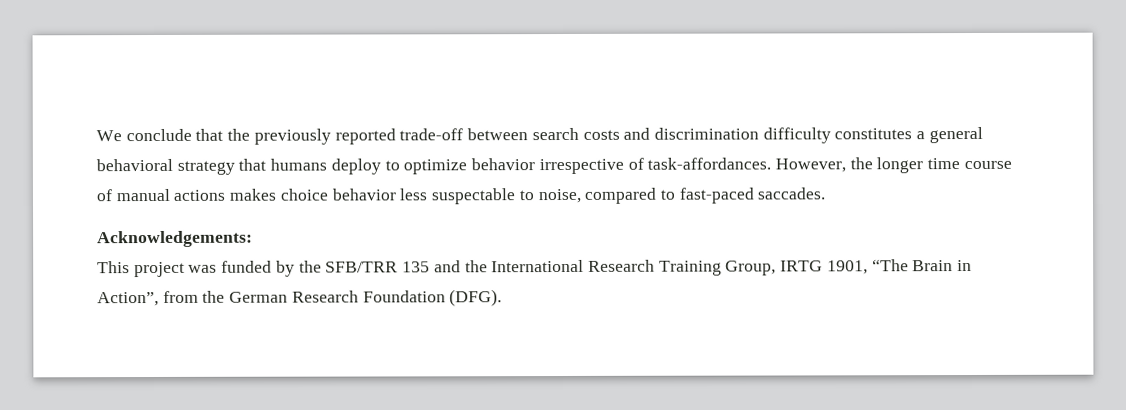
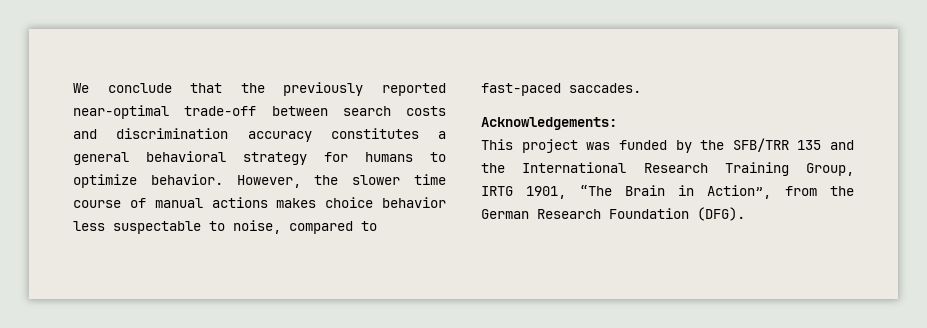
(396, 136) none -> [73,105,169,119] near-optimal
[762,127,831,144] difficulty -> [247,131,312,142] accuracy
[238,157,772,175] that humans deploy to optimize behavior irrespective of task-affordances. -> [324,152,446,162] [73,174,223,188] for humans to optimize behavior.
[876,157,924,174] longer -> [352,175,401,185] slower

